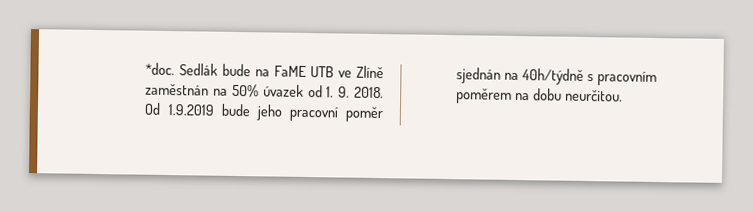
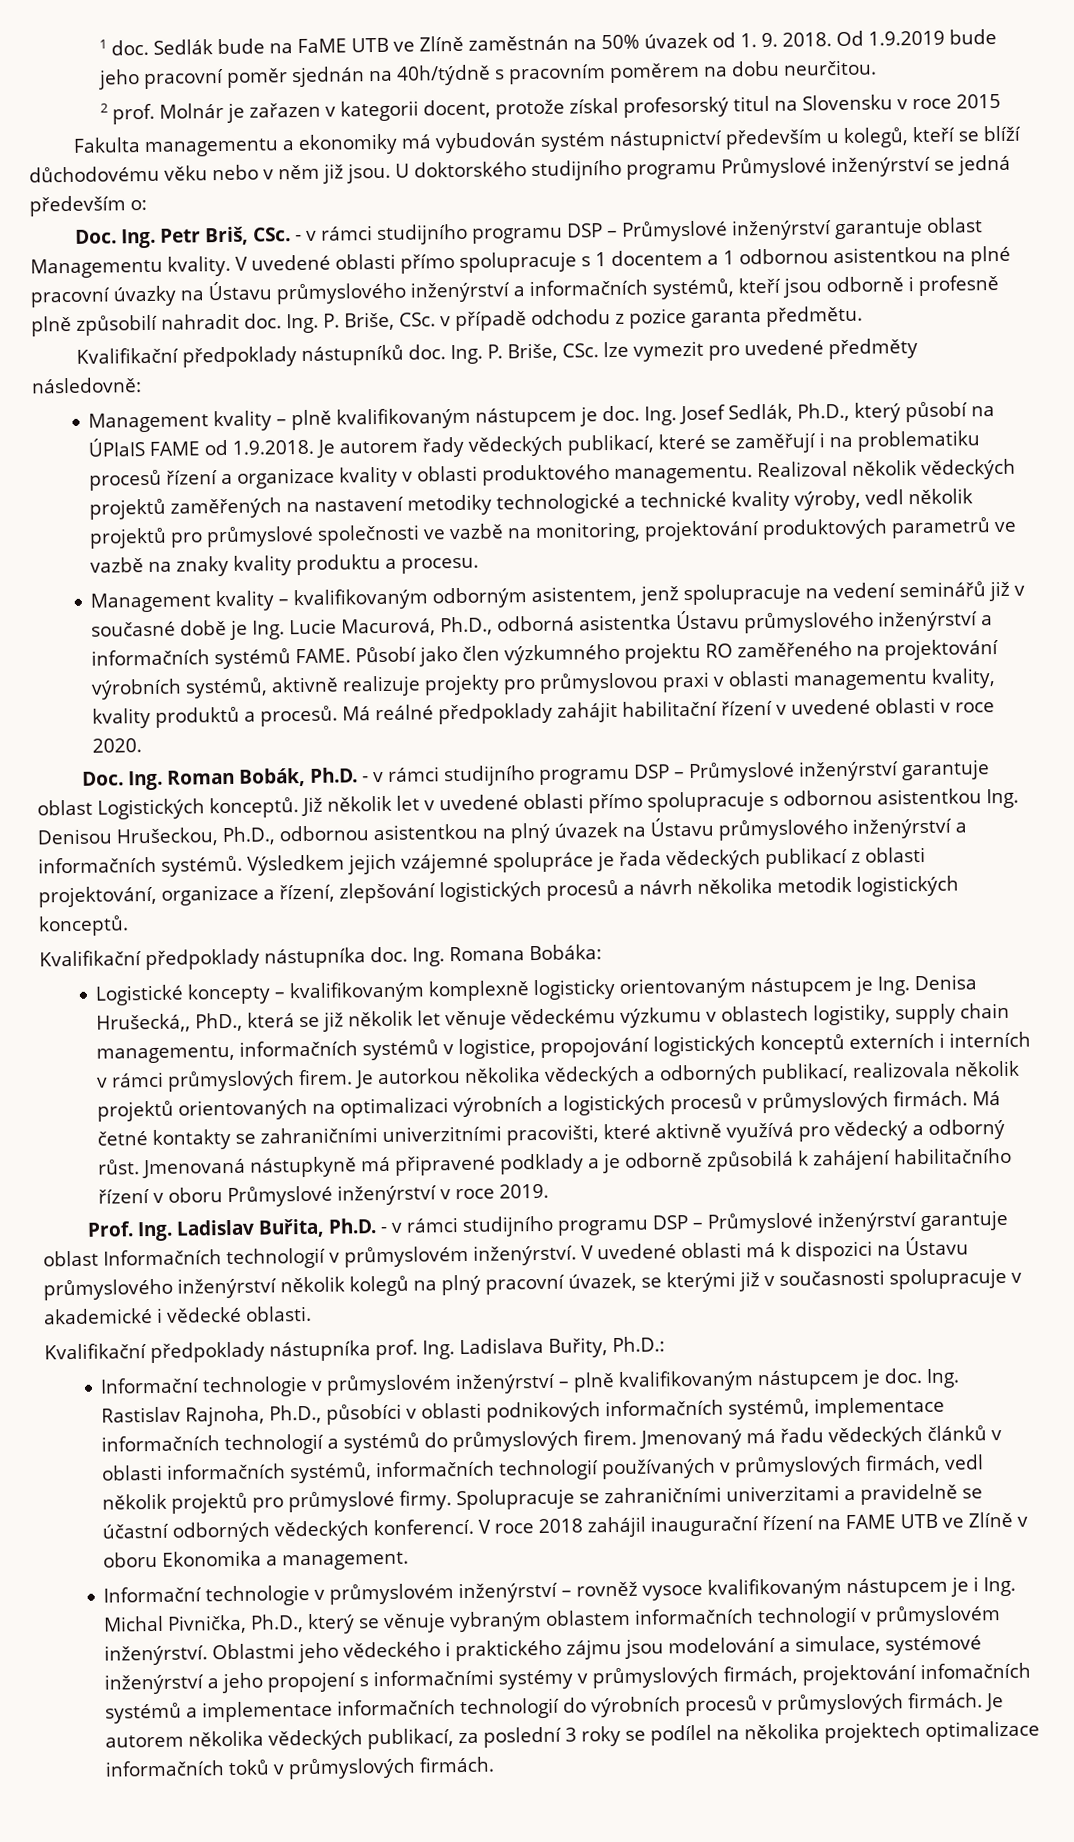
[145,62,176,76] *doc. -> [99,39,150,56] 1 doc.
(624, 95) none -> [100,93,1002,125] [72,125,1021,158] [29,154,1011,184] [29,195,147,217] [74,217,983,249] [30,245,1011,279] [30,274,999,308] [31,305,863,337] [75,338,919,368] [31,377,142,394] [88,401,996,433] [88,430,981,458] [89,458,1017,491] [89,488,974,520] [89,517,1018,549] [90,553,480,577] [90,580,1026,613] [91,610,994,640] [91,639,1000,670] [91,668,997,700] [92,697,996,729] [92,738,143,753] [81,759,991,791] [37,788,1019,820] [37,817,967,847] [38,846,926,877] [38,875,959,908] [38,915,129,937] [39,944,602,971] [95,974,978,1006] [96,1002,1011,1033] [96,1031,1032,1064] [96,1060,1021,1092] [97,1090,1002,1122] [97,1118,1006,1150] [98,1147,1013,1179] [98,1183,550,1208] [86,1209,1010,1242] [43,1236,969,1270] [43,1267,1022,1301] [43,1305,312,1325] [44,1336,665,1364] [100,1368,961,1398] [101,1396,946,1427] [101,1425,1003,1456] [101,1454,985,1484] [102,1483,984,1514] [102,1511,1029,1543] [103,1550,410,1571] [103,1576,1017,1607] [103,1605,1002,1635] [104,1635,983,1666] [104,1662,1032,1695] [105,1692,1005,1724] [105,1720,1041,1751] [105,1756,495,1780] // 2 prof. Molnár je zařazen v kategorii docent, protože získal profesorský titul na Slovensku v roce 2015 // Fakulta managementu a ekonomiky má vybudován systém nástupnictví především u kolegů, kteří se blíží důchodovému věku nebo v něm již jsou. U doktorského studijního programu Průmyslové inženýrství se jedná především o: // Doc. Ing. Petr Briš, CSc. - v rámci studijního programu DSP – Průmyslové inženýrství garantuje oblast Managementu kvality. V uvedené oblasti přímo spolupracuje s 1 docentem a 1 odbornou asistentkou na plné pracovní úvazky na Ústavu průmyslového inženýrství a informačních systémů, kteří jsou odborně i profesně plně způsobilí nahradit doc. Ing. P. Briše, CSc. v případě odchodu z pozice garanta předmětu. // Kvalifikační předpoklady nástupníků doc. Ing. P. Briše, CSc. lze vymezit pro uvedené předměty následovně: // Management kvality – plně kvalifikovaným nástupcem je doc. Ing. Josef Sedlák, Ph.D., který působí na ÚPIaIS FAME od 1.9.2018. Je autorem řady vědeckých publikací, které se zaměřují i na problematiku procesů řízení a organizace kvality v oblasti produktového managementu. Realizoval několik vědeckých projektů zaměřených na nastavení metodiky technologické a technické kvality výroby, vedl několik projektů pro průmyslové společnosti ve vazbě na monitoring, projektování produktových parametrů ve vazbě na znaky kvality produktu a procesu. // Management kvality – kvalifikovaným odborným asistentem, jenž spolupracuje na vedení seminářů již v současné době je Ing. Lucie Macurová, Ph.D., odborná asistentka Ústavu průmyslového inženýrství a informačních systémů FAME. Působí jako člen výzkumného projektu RO zaměřeného na projektování výrobních systémů, aktivně realizuje projekty pro průmyslovou praxi v oblasti managementu kvality, kvality produktů a procesů. Má reálné předpoklady zahájit habilitační řízení v uvedené oblasti v roce 2020. // Doc. Ing. Roman Bobák, Ph.D. - v rámci studijního programu DSP – Průmyslové inženýrství garantuje oblast Logistických konceptů. Již několik let v uvedené oblasti přímo spolupracuje s odbornou asistentkou Ing. Denisou Hrušeckou, Ph.D., odbornou asistentkou na plný úvazek na Ústavu průmyslového inženýrství a informačních systémů. Výsledkem jejich vzájemné spolupráce je řada vědeckých publikací z oblasti projektování, organizace a řízení, zlepšování logistických procesů a návrh několika metodik logistických konceptů. // Kvalifikační předpoklady nástupníka doc. Ing. Romana Bobáka: // Logistické koncepty – kvalifikovaným komplexně logisticky orientovaným nástupcem je Ing. Denisa Hrušecká,, PhD., která se již několik let věnuje vědeckému výzkumu v oblastech logistiky, supply chain managementu, informačních systémů v logistice, propojování logistických konceptů externích i interních v rámci průmyslových firem. Je autorkou několika vědeckých a odborných publikací, realizovala několik projektů orientovaných na optimalizaci výrobních a logistických procesů v průmyslových firmách. Má četné kontakty se zahraničními univerzitními pracovišti, které aktivně využívá pro vědecký a odborný růst. Jmenovaná nástupkyně má připravené podklady a je odborně způsobilá k zahájení habilitačního řízení v oboru Průmyslové inženýrství v roce 2019. // Prof. Ing. Ladislav Buřita, Ph.D. - v rámci studijního programu DSP – Průmyslové inženýrství garantuje oblast Informačních technologií v průmyslovém inženýrství. V uvedené oblasti má k dispozici na Ústavu průmyslového inženýrství několik kolegů na plný pracovní úvazek, se kterými již v současnosti spolupracuje v akademické i vědecké oblasti. // Kvalifikační předpoklady nástupníka prof. Ing. Ladislava Buřity, Ph.D.: // Informační technologie v průmyslovém inženýrství – plně kvalifikovaným nástupcem je doc. Ing. Rastislav Rajnoha, Ph.D., působíci v oblasti podnikových informačních systémů, implementace informačních technologií a systémů do průmyslových firem. Jmenovaný má řadu vědeckých článků v oblasti informačních systémů, informačních technologií používaných v průmyslových firmách, vedl několik projektů pro průmyslové firmy. Spolupracuje se zahraničními univerzitami a pravidelně se účastní odborných vědeckých konferencí. V roce 2018 zahájil inaugurační řízení na FAME UTB ve Zlíně v oboru Ekonomika a management. // Informační technologie v průmyslovém inženýrství – rovněž vysoce kvalifikovaným nástupcem je i Ing. Michal Pivnička, Ph.D., který se věnuje vybraným oblastem informačních technologií v průmyslovém inženýrství. Oblastmi jeho vědeckého i praktického zájmu jsou modelování a simulace, systémové inženýrství a jeho propojení s informačními systémy v průmyslových firmách, projektování infomačních systémů a implementace informačních technologií do výrobních procesů v průmyslových firmách. Je autorem několika vědeckých publikací, za poslední 3 roky se podílel na několika projektech optimalizace informačních toků v průmyslových firmách.

